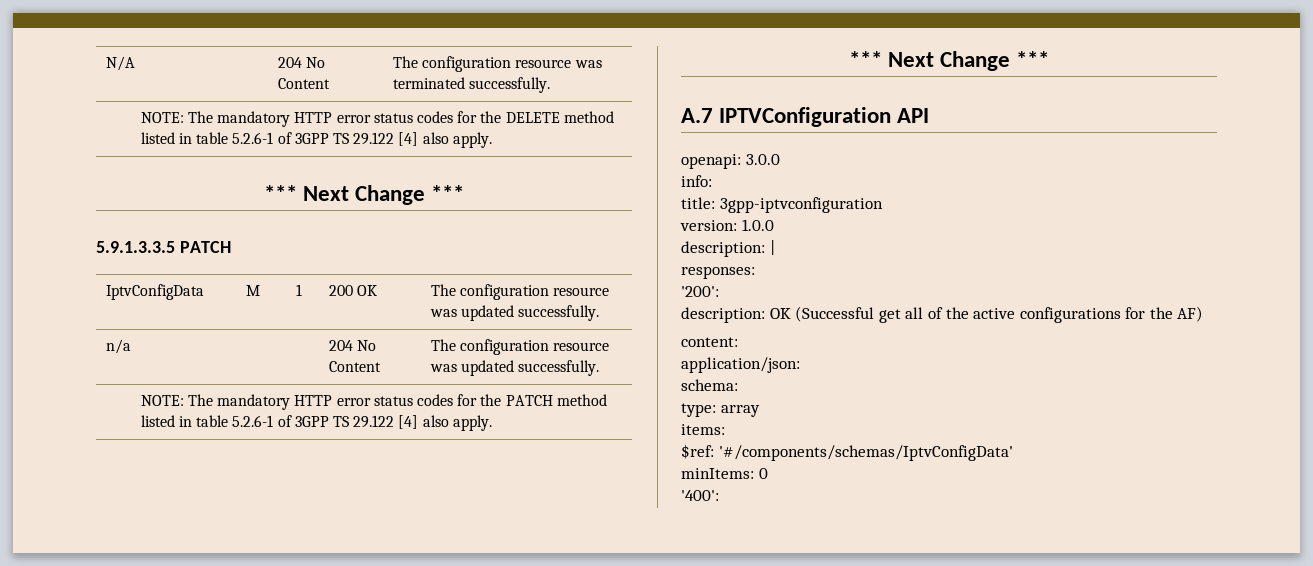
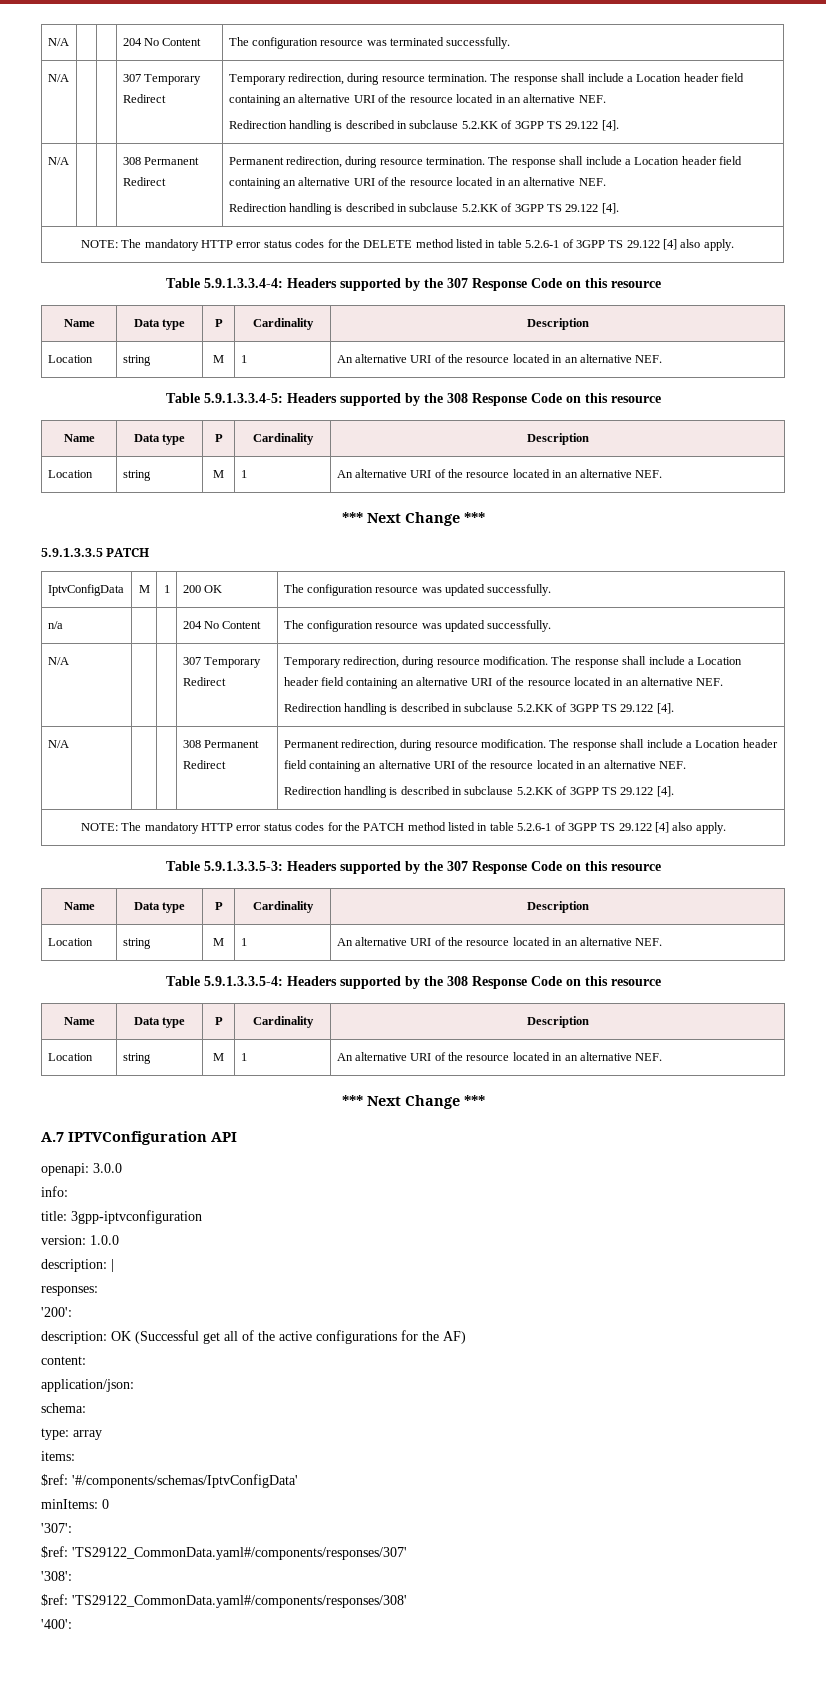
(551, 85) none -> [47,74,69,82] [122,74,201,85] [122,94,166,103] [228,73,745,85] [228,94,606,106] [228,120,619,132] [47,157,69,165] [122,157,199,165] [122,177,166,186] [228,156,743,168] [228,177,606,189] [228,203,619,215] // N/A | | | 307 Temporary Redirect | Temporary redirection, during resource termination. The response shall include a Location header field containing an alternative URI of the resource located in an alternative NEF. // Redirection handling is described in subclause 5.2.KK of 3GPP TS 29.122 [4]. // N/A | | | 308 Permanent Redirect | Permanent redirection, during resource termination. The response shall include a Location header field containing an alternative URI of the resource located in an alternative NEF. // Redirection handling is described in subclause 5.2.KK of 3GPP TS 29.122 [4].
(492, 140) none -> [165,278,661,291] [63,319,95,327] [133,319,186,330] [214,319,223,327] [252,318,314,330] [526,318,589,330] [47,355,93,363] [122,355,151,366] [213,355,224,363] [240,355,247,363] [336,354,663,363] [165,393,661,406] [63,434,95,442] [133,434,186,445] [214,434,223,442] [252,433,314,445] [526,433,589,445] [47,470,93,478] [122,470,151,481] [213,470,224,478] [240,470,247,478] [336,469,663,478] // Table 5.9.1.3.3.4-4: Headers supported by the 307 Response Code on this resource // Name | Data type | P | Cardinality | Description // Location | string | M | 1 | An alternative URI of the resource located in an alternative NEF. // Table 5.9.1.3.3.4-5: Headers supported by the 308 Response Code on this resource // Name | Data type | P | Cardinality | Description // Location | string | M | 1 | An alternative URI of the resource located in an alternative NEF.
(600, 368) none -> [47,657,69,665] [182,657,261,668] [182,677,226,686] [283,656,743,668] [283,677,724,689] [283,703,674,715] [47,740,69,748] [182,740,259,748] [182,760,226,769] [283,739,778,751] [283,760,687,772] [283,786,674,798] // N/A | | | 307 Temporary Redirect | Temporary redirection, during resource modification. The response shall include a Location header field containing an alternative URI of the resource located in an alternative NEF. // Redirection handling is described in subclause 5.2.KK of 3GPP TS 29.122 [4]. // N/A | | | 308 Permanent Redirect | Permanent redirection, during resource modification. The response shall include a Location header field containing an alternative URI of the resource located in an alternative NEF. // Redirection handling is described in subclause 5.2.KK of 3GPP TS 29.122 [4].
(492, 423) none -> [165,861,661,874] [63,902,95,910] [133,902,186,913] [214,902,223,910] [252,901,314,913] [526,901,589,913] [47,938,93,946] [122,938,151,949] [213,938,224,946] [240,938,247,946] [336,937,663,946] [165,976,661,989] [63,1017,95,1025] [133,1017,186,1028] [214,1017,223,1025] [252,1016,314,1028] [526,1016,589,1028] [47,1053,93,1061] [122,1053,151,1064] [213,1053,224,1061] [240,1053,247,1061] [336,1052,663,1061] // Table 5.9.1.3.3.5-3: Headers supported by the 307 Response Code on this resource // Name | Data type | P | Cardinality | Description // Location | string | M | 1 | An alternative URI of the resource located in an alternative NEF. // Table 5.9.1.3.3.5-4: Headers supported by the 308 Response Code on this resource // Name | Data type | P | Cardinality | Description // Location | string | M | 1 | An alternative URI of the resource located in an alternative NEF.
(768, 473) none -> [41,1523,72,1533] [41,1546,407,1560] [41,1571,72,1581] [41,1594,407,1608] // '307': // $ref: 'TS29122_CommonData.yaml#/components/responses/307' // '308': // $ref: 'TS29122_CommonData.yaml#/components/responses/308'

